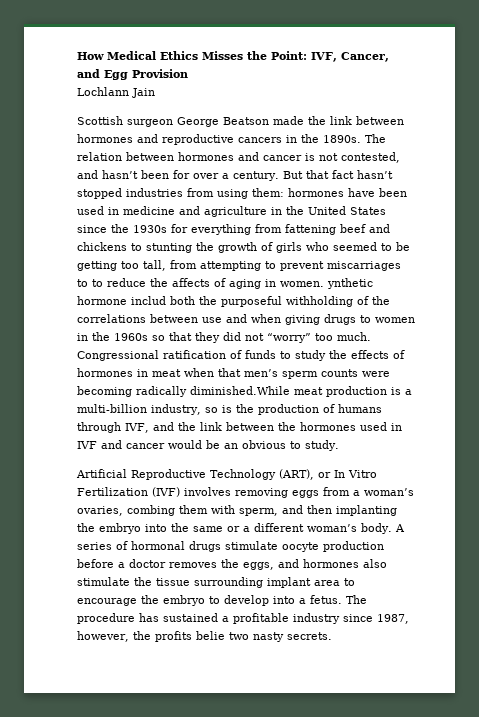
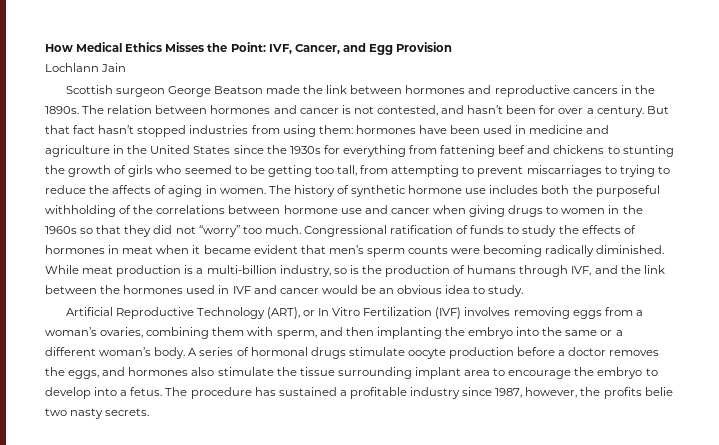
(88, 283) none -> [619,165,655,177] trying
[327,278,373,289] [77,296,166,305] ynthetic hormone includ -> [268,185,539,197] The history of synthetic hormone use includes
(198, 318) none -> [283,205,338,214] hormone
(247, 318) none -> [390,208,430,214] cancer
(214, 372) none -> [192,245,298,254] it became evident
[190,386,290,395] diminished.While -> [596,245,665,254] [45,265,79,274] diminished. While
(286, 444) none -> [445,285,471,294] idea
[127,505,175,516] combing -> [146,327,210,339] combining

